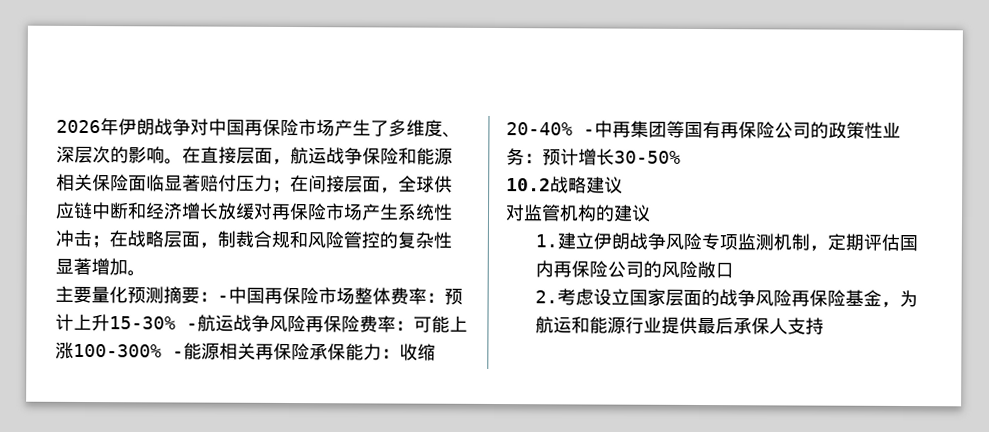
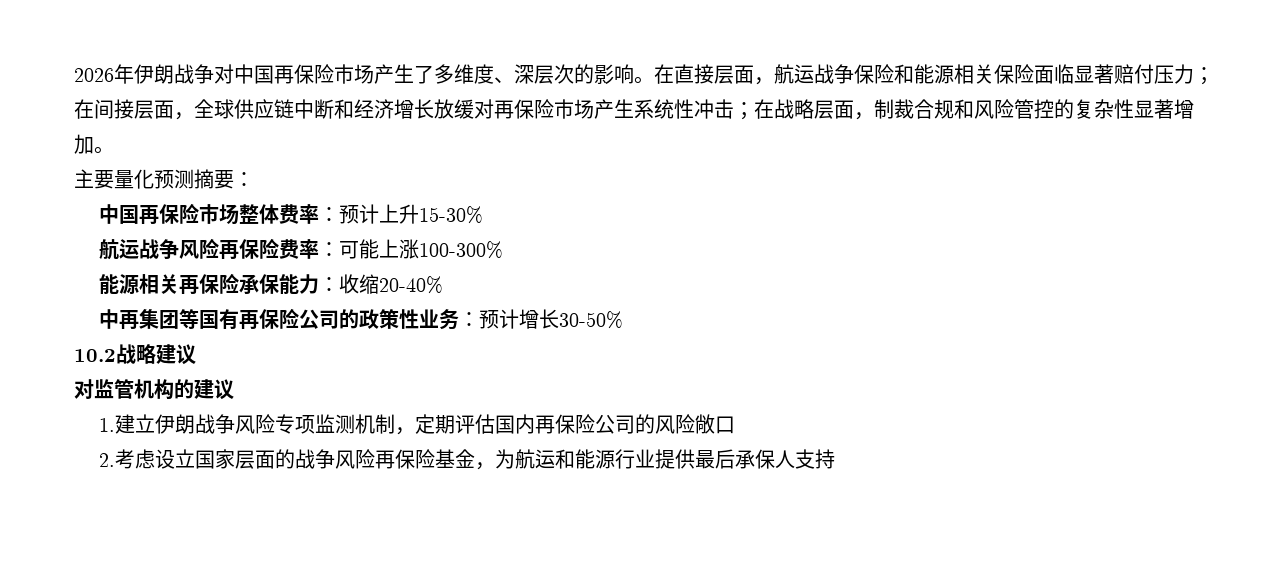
[217,295,229,302] - -> (254, 179) //
[186,323,198,330] - -> (484, 215) //
[172,351,184,358] - -> (504, 250) //
[583,129,595,136] - -> (444, 285) //

